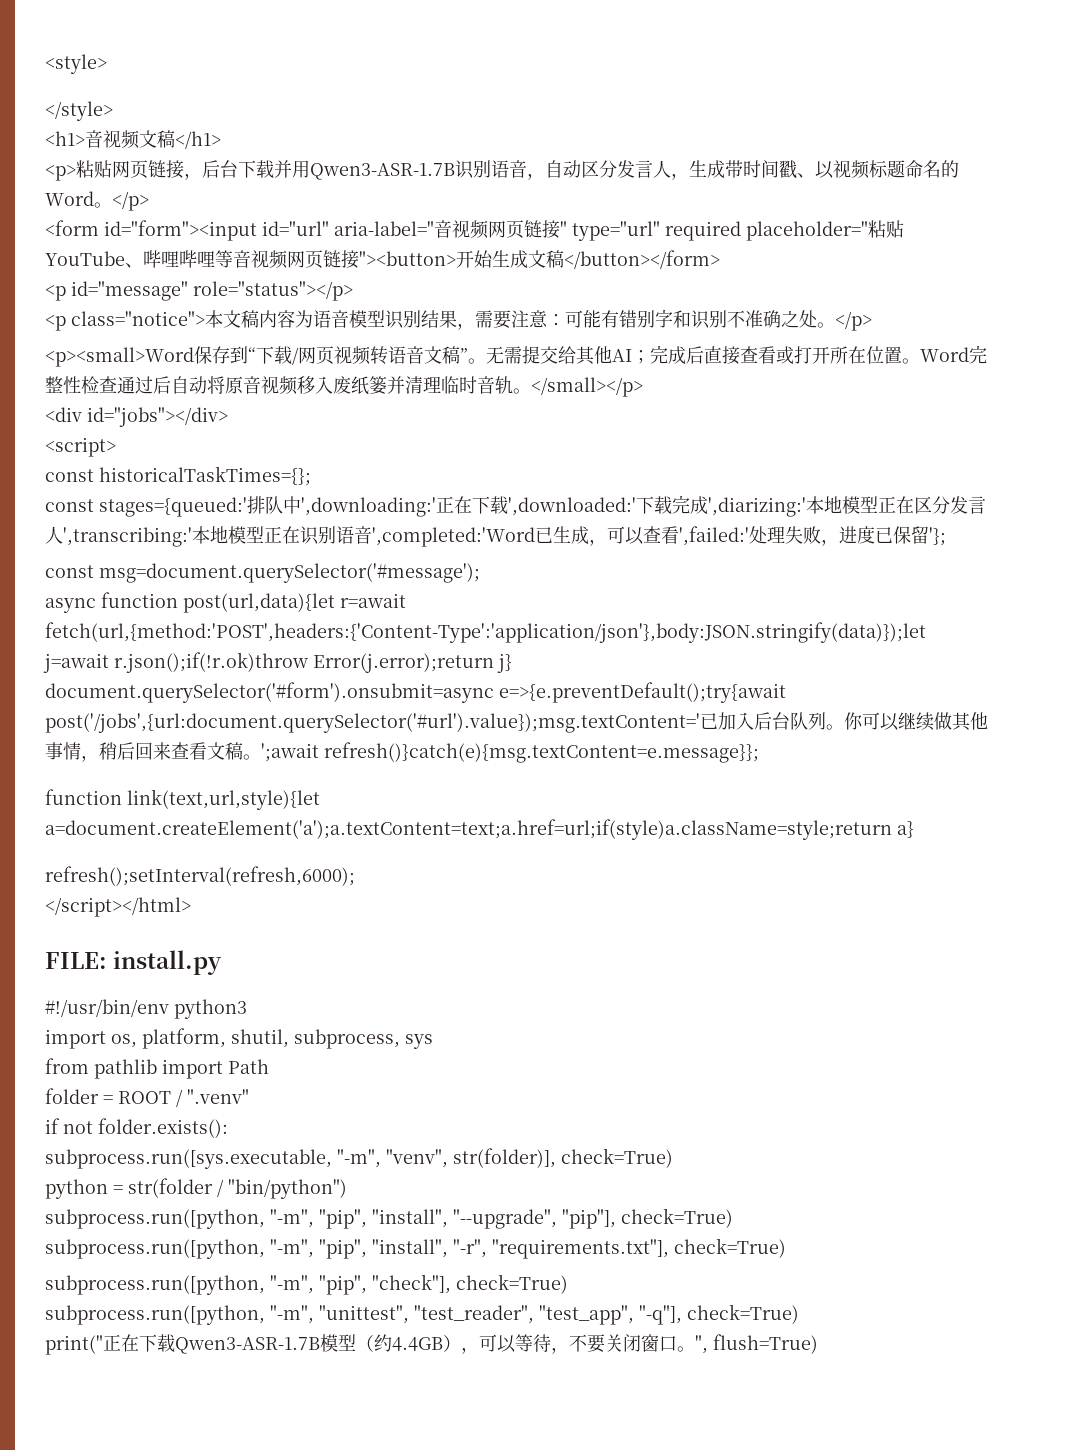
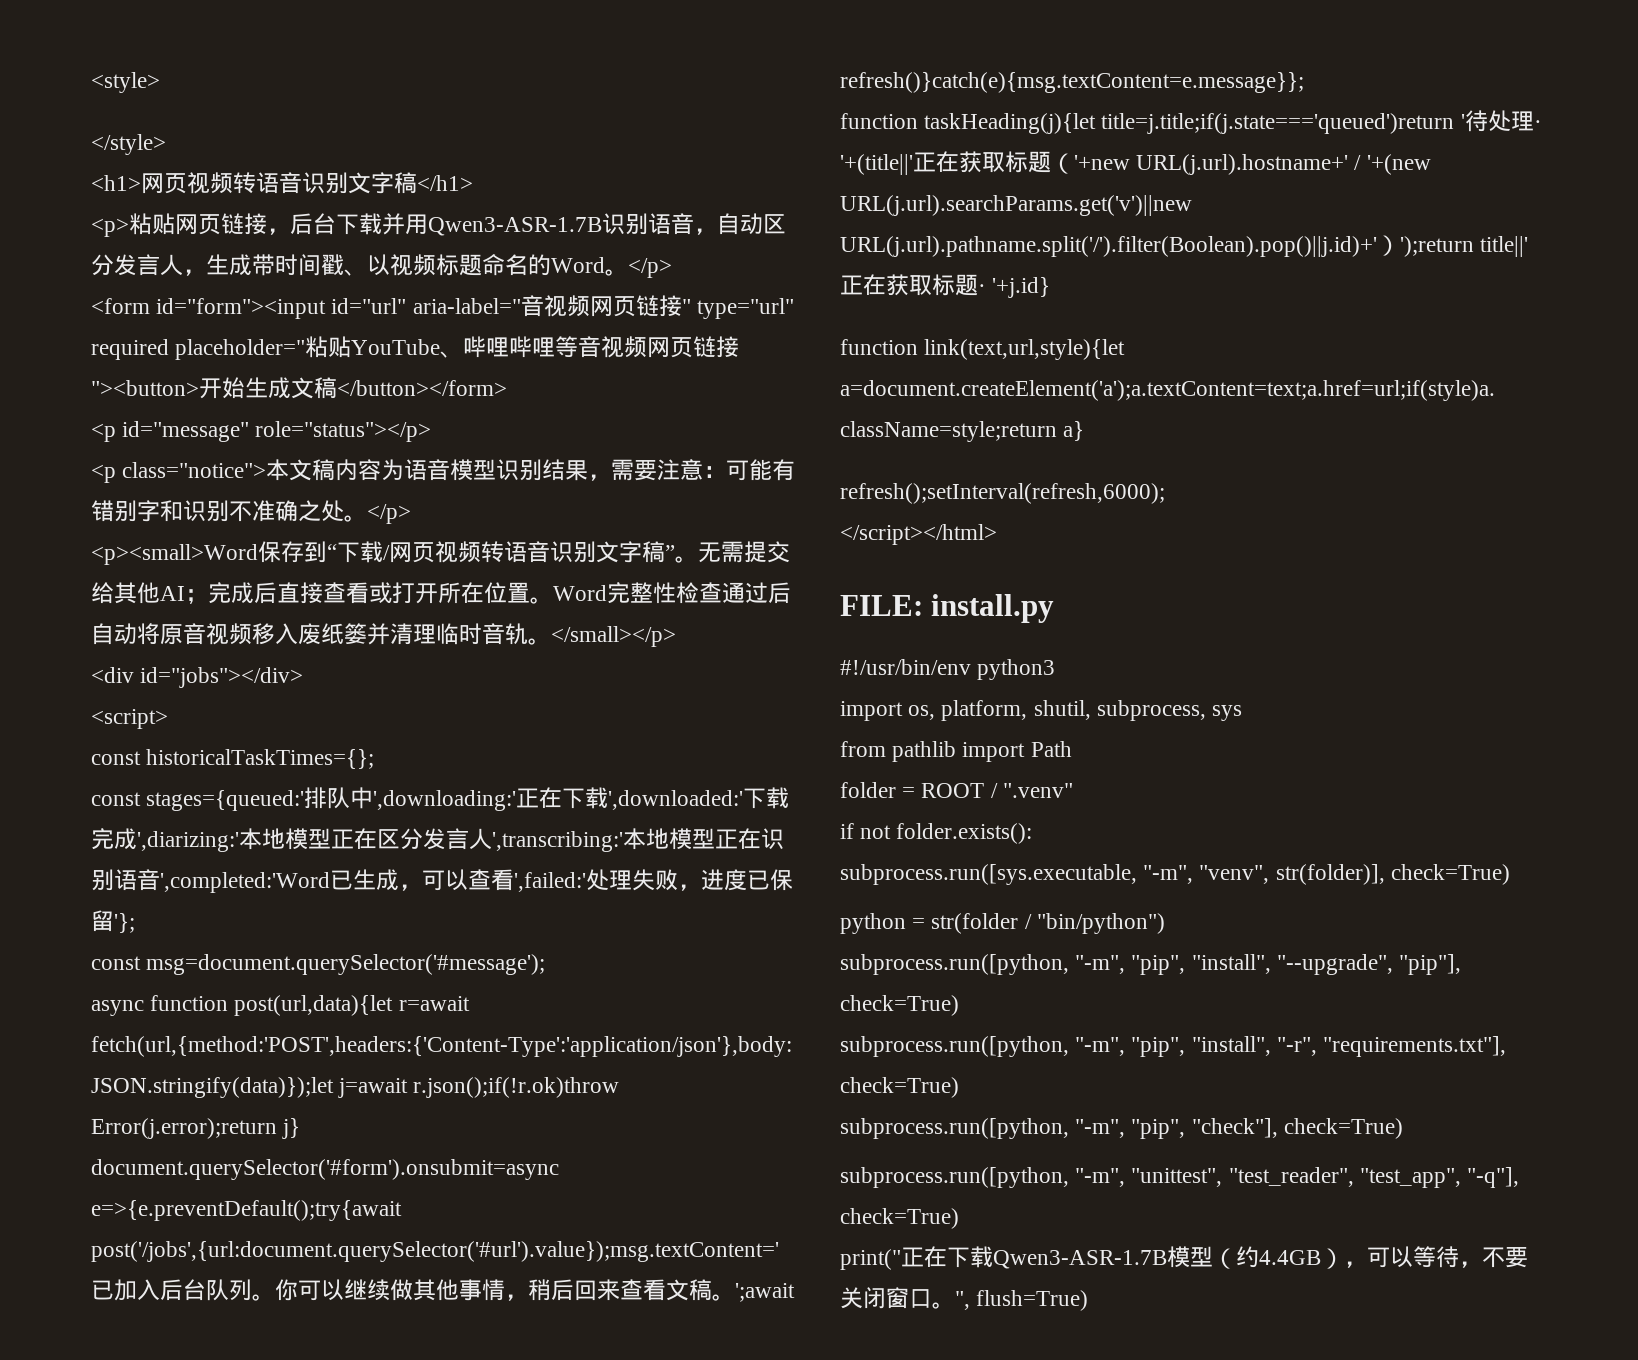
[85,130,157,149] 音视频文 -> [141,172,394,194] 网页视频转语音识别文字
[424,346,442,364] 文 -> [550,541,642,563] 识别文字
(759, 752) none -> [840,110,1542,134] [840,151,1431,175] [840,195,1192,216] [840,235,1529,257] [840,274,1051,298] // function taskHeading(j){let title=j.title;if(j.state==='queued')return '待处理· '+(title||'正在获取标题（'+new URL(j.url).hostname+' / '+(new URL(j.url).searchParams.get('v')||new URL(j.url).pathname.split('/').filter(Boolean).pop()||j.id)+'）');return title||'正在获取标题· '+j.id}

